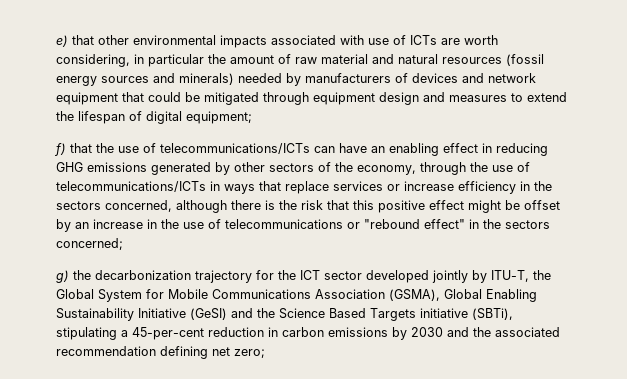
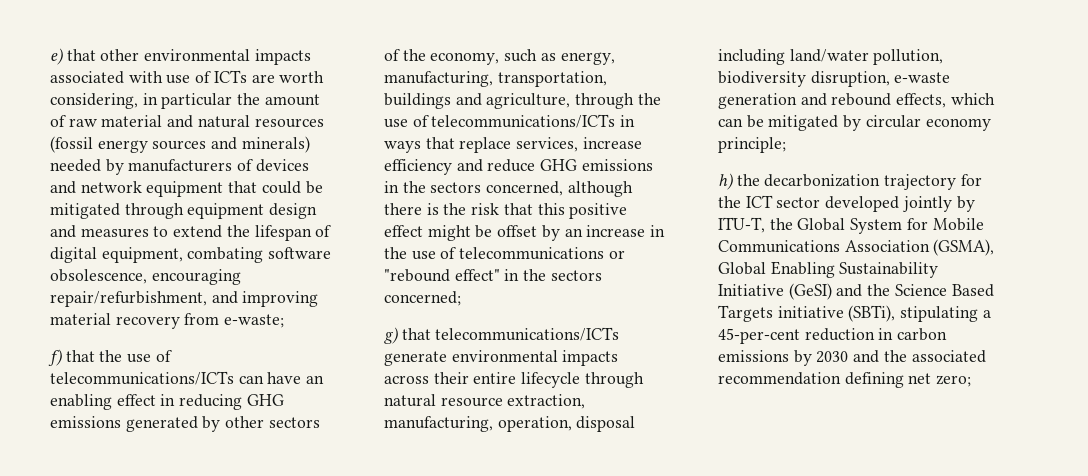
[186,111,252,124] equipment; -> [101,247,332,263] [50,269,241,285] [50,291,319,307] [50,313,285,329] equipment, combating software obsolescence, encouraging repair/refurbishment, and improving material recovery from e-waste;
(416, 170) none -> [504,49,615,65] [384,71,607,87] [384,93,571,109] such as energy, manufacturing, transportation, buildings and agriculture,
[333,181,516,194] services or increase efficiency -> [516,137,642,152] [384,159,653,175] services, increase efficiency and reduce GHG emissions
(69, 276) none -> [401,327,620,341] [384,350,619,366] [384,372,644,388] [384,394,586,409] [384,416,636,432] [718,49,944,65] [718,71,951,87] [718,93,995,109] [718,115,991,131] [718,137,786,153] [718,173,733,190] that telecommunications/ICTs generate environmental impacts across their entire lifecycle through natural resource extraction, manufacturing, operation, disposal including land/water pollution, biodiversity disruption, e-waste generation and rebound effects, which can be mitigated by circular economy principle; // h)

